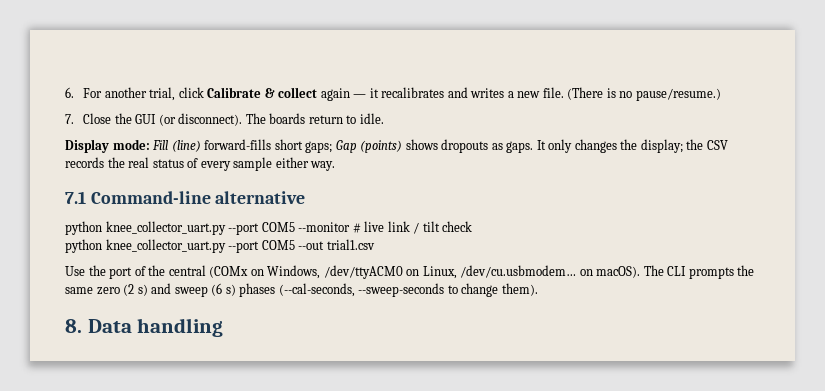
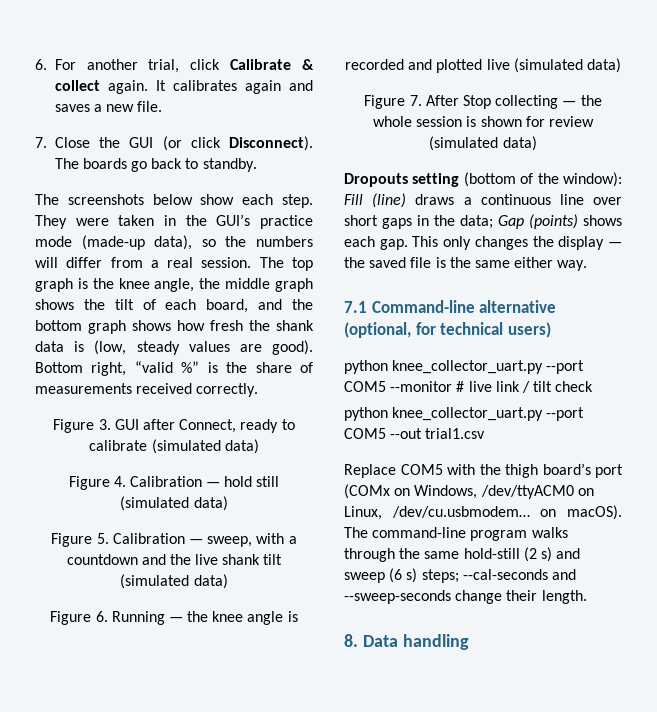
[320,87,505,101] again — it recalibrates and writes -> [107,80,313,94] [54,104,90,112] again. It calibrates again and saves
[567,87,721,101] (There is no pause/resume.) -> (163, 106) none
[178,113,384,126] [65,139,728,153] [65,157,273,171] disconnect). The boards return to idle. // Display mode: Fill (line) forward-fills short gaps; Gap (points) shows dropouts as gaps. It only changes the display; the CSV records the real status of every sample -> [190,136,313,151] [54,158,257,172] [35,194,313,208] [35,214,313,229] [35,235,313,250] [35,257,313,271] [35,278,313,292] [35,299,313,313] [35,320,314,334] [35,340,313,355] [35,361,313,376] [35,383,259,397] [53,419,295,433] [89,439,259,454] [68,476,280,490] [120,496,228,511] [51,533,297,547] [66,554,283,565] [120,574,228,589] [50,611,298,625] [345,58,621,73] [364,95,602,109] [373,116,594,127] [429,136,537,151] [344,172,622,187] [344,193,622,208] [344,214,622,229] [344,236,622,250] [344,257,510,268] click Disconnect). The boards go back to standby. // The screenshots below show each step. They were taken in the GUI’s practice mode (made-up data), so the numbers will differ from a real session. The top graph is the knee angle, the middle graph shows the tilt of each board, and the bottom graph shows how fresh the shank data is (low, steady values are good). Bottom right, “valid %” is the share of measurements received correctly. // Figure 3. GUI after Connect, ready to calibrate (simulated data) // Figure 4. Calibration — hold still (simulated data) // Figure 5. Calibration — sweep, with a countdown and the live shank tilt (simulated data) // Figure 6. Running — the knee angle is recorded and plotted live (simulated data) // Figure 7. After Stop collecting — the whole session is shown for review (simulated data) // Dropouts setting (bottom of the window): Fill (line) draws a continuous line over short gaps in the data; Gap (points) shows each gap. This only changes the display — the saved file is the same
(306, 197) none -> [344,322,551,338] (optional, for technical users)
[65,265,206,279] Use the port of the central -> [344,463,623,478] Replace COM5 with the thigh board’s port
[667,265,755,279] [65,287,120,295] CLI prompts the same zero -> [372,527,568,541] [344,548,520,562] command-line program walks through the same hold-still
[239,283,538,297] phases (--cal-seconds, --sweep-seconds to change them). -> [421,569,576,583] [344,590,587,604] steps; --cal-seconds and --sweep-seconds change their length.

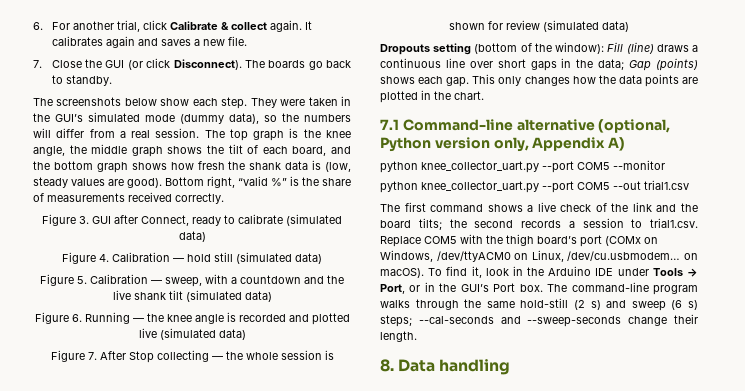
[259,215,313,229] [35,235,145,250] practice mode (made-up -> [88,112,224,124] simulated mode (dummy
[532,236,622,250] [344,257,588,271] the display — the saved file is the same either way. -> [572,74,698,87] [380,90,484,103] how the data points are plotted in the chart.
[415,322,551,338] for technical users) -> [380,137,626,152] Python version only, Appendix A)
[456,381,594,393] # live link / tilt check -> (665, 165) none
(486, 433) none -> [380,202,698,212] [380,218,698,230] The first command shows a live check of the link and the board tilts; the second records a session to trial1.csv.
(622, 512) none -> [428,266,698,278] [380,282,543,294] To find it, look in the Arduino IDE under Tools → Port, or in the GUI’s Port box.

